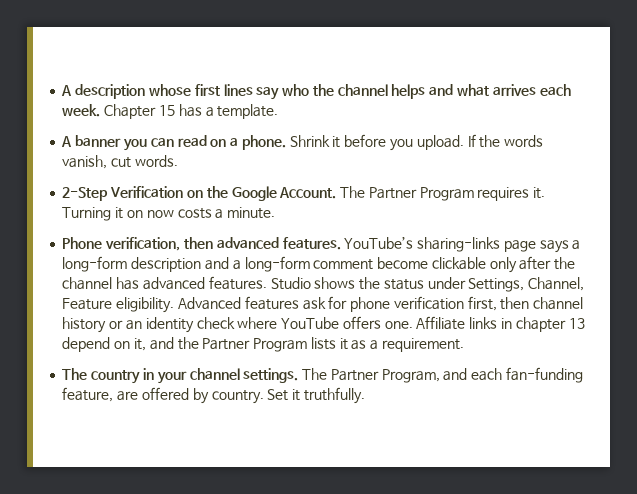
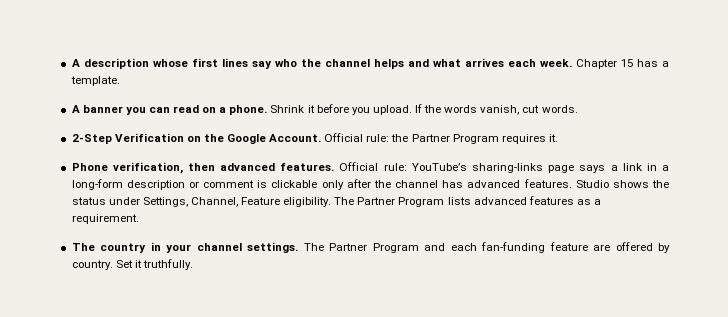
[340,186,366,198] The -> [324,133,409,142] Official rule: the
[62,207,276,221] Turning it on now costs a minute. -> (558, 138) none
(341, 243) none -> [339,162,407,171] Official rule:
[62,256,429,272] long-form description and a long-form comment become -> [622,163,669,171] [71,179,268,190] link in a long-form description or comment is
[177,296,584,312] [62,316,585,333] [62,337,199,352] Advanced features ask for phone verification first, then channel history or an identity check where YouTube offers one. Affiliate links in chapter 13 depend on it, and the -> [334,197,355,205] The
[339,338,348,350] it -> [473,196,574,205] advanced features
[381,369,440,383] Program, -> [372,243,419,253] Program
[62,387,114,402] feature, -> [549,242,588,251] feature

